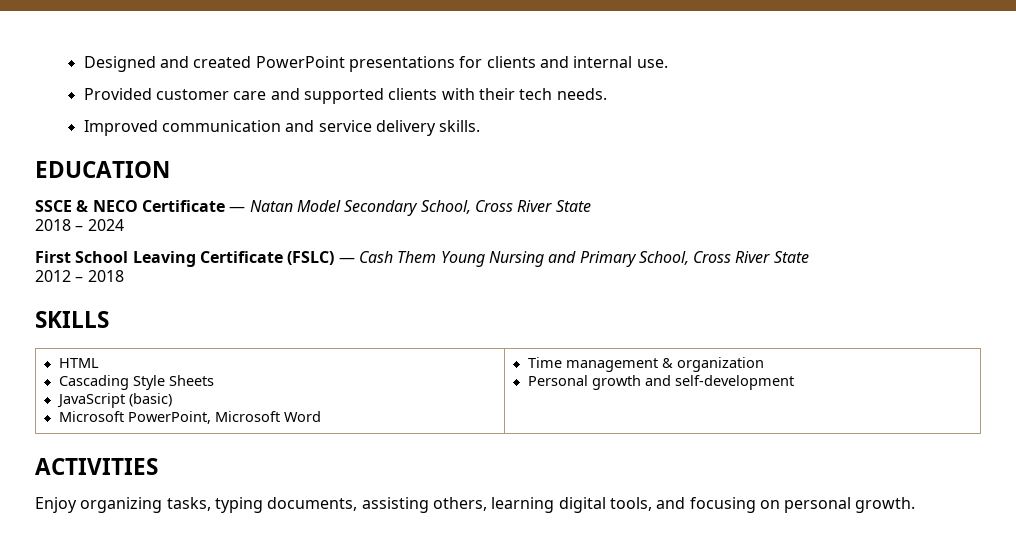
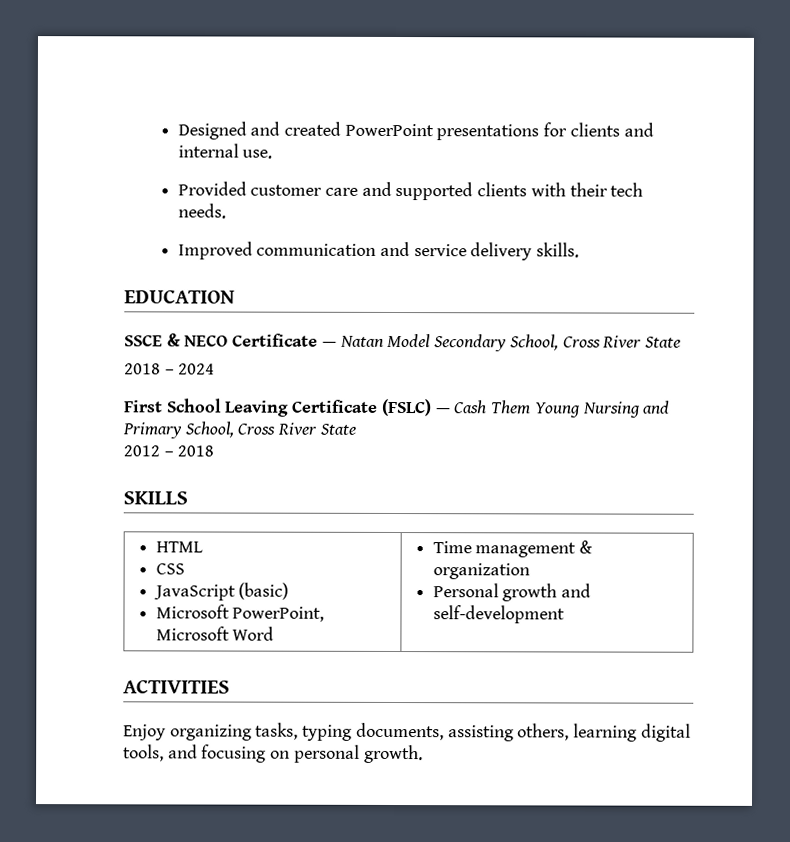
[58,375,214,390] Cascading Style Sheets -> [155,563,185,575] CSS

